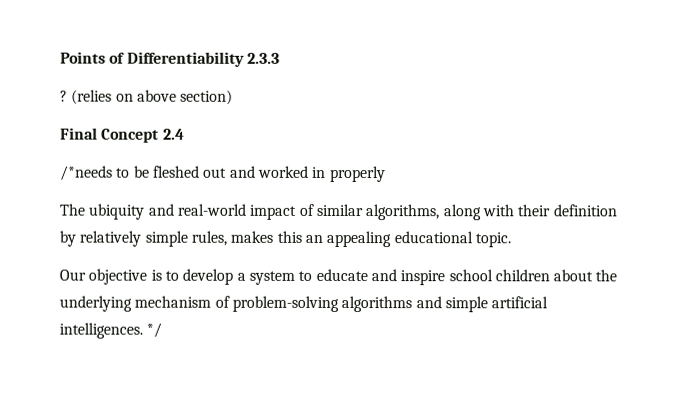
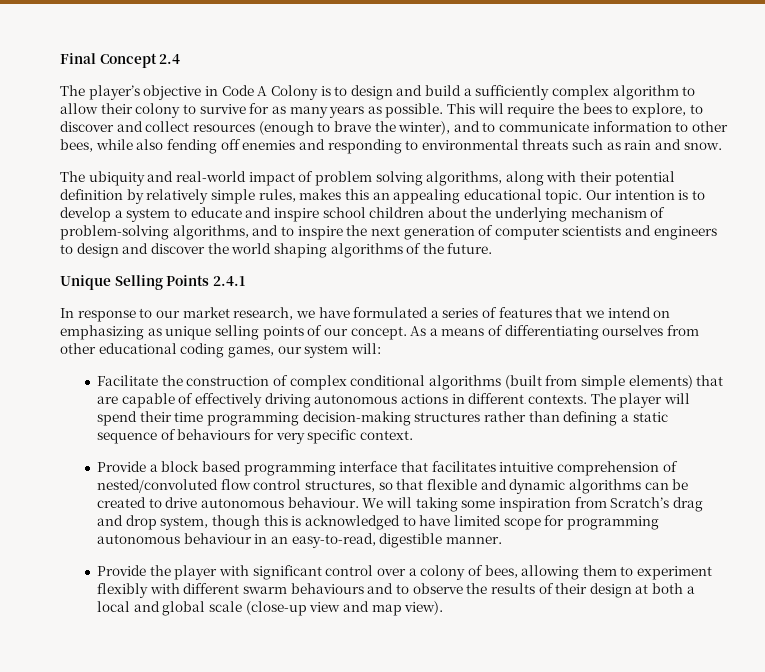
[60,51,280,67] [60,89,234,105] [60,127,185,143] [60,165,386,183] Points of Differentiability 2.3.3 // ? (relies on above section) // Final Concept 2.4 // /*needs to be fleshed out and worked in properly -> [60,53,181,68] [60,85,696,100] [60,103,703,118] [60,121,729,136] [60,139,722,154] Final Concept 2.4 // The player’s objective in Code A Colony is to design and build a sufficiently complex algorithm to allow their colony to survive for as many years as possible. This will require the bees to explore, to discover and collect resources (enough to brave the winter), and to communicate information to other bees, while also fending off enemies and responding to environmental threats such as rain and snow.
[315,203,363,217] similar -> [314,171,423,186] problem solving
(551, 210) none -> [614,171,675,186] potential
[59,268,148,285] // Our objective -> [586,190,675,200] Our intention
[341,295,549,313] [59,322,163,339] algorithms and simple artificial intelligences. */ -> [172,225,717,240] [60,243,493,258] [60,275,245,290] [60,307,671,322] [60,325,700,340] [60,343,381,358] [97,375,724,390] [97,393,690,408] [97,411,668,426] [97,429,413,444] [97,461,678,476] [97,479,689,494] [97,497,703,512] [97,515,659,530] [97,533,502,548] [97,565,713,580] [97,583,695,598] [97,601,444,616] algorithms, and to inspire the next generation of computer scientists and engineers to design and discover the world shaping algorithms of the future. // Unique Selling Points 2.4.1 // In response to our market research, we have formulated a series of features that we intend on emphasizing as unique selling points of our concept. As a means of differentiating ourselves from other educational coding games, our system will: // Facilitate the construction of complex conditional algorithms (built from simple elements) that are capable of effectively driving autonomous actions in different contexts. The player will spend their time programming decision-making structures rather than defining a static sequence of behaviours for very specific context. // Provide a block based programming interface that facilitates intuitive comprehension of nested/convoluted flow control structures, so that flexible and dynamic algorithms can be created to drive autonomous behaviour. We will taking some inspiration from Scratch’s drag and drop system, though this is acknowledged to have limited scope for programming autonomous behaviour in an easy-to-read, digestible manner. // Provide the player with significant control over a colony of bees, allowing them to experiment flexibly with different swarm behaviours and to observe the results of their design at both a local and global scale (close-up view and map view).

